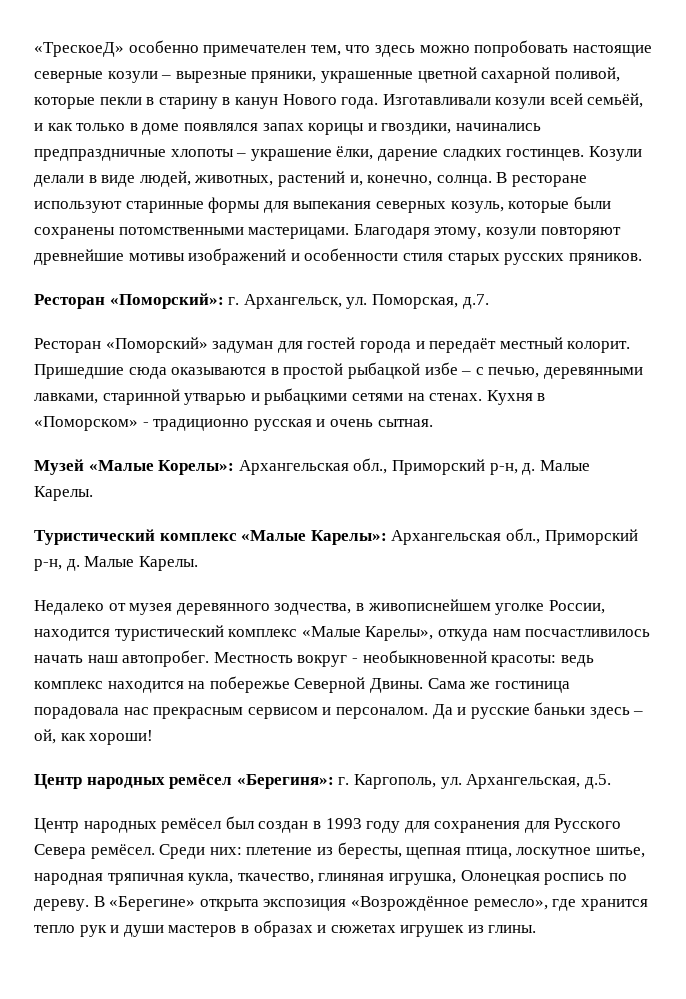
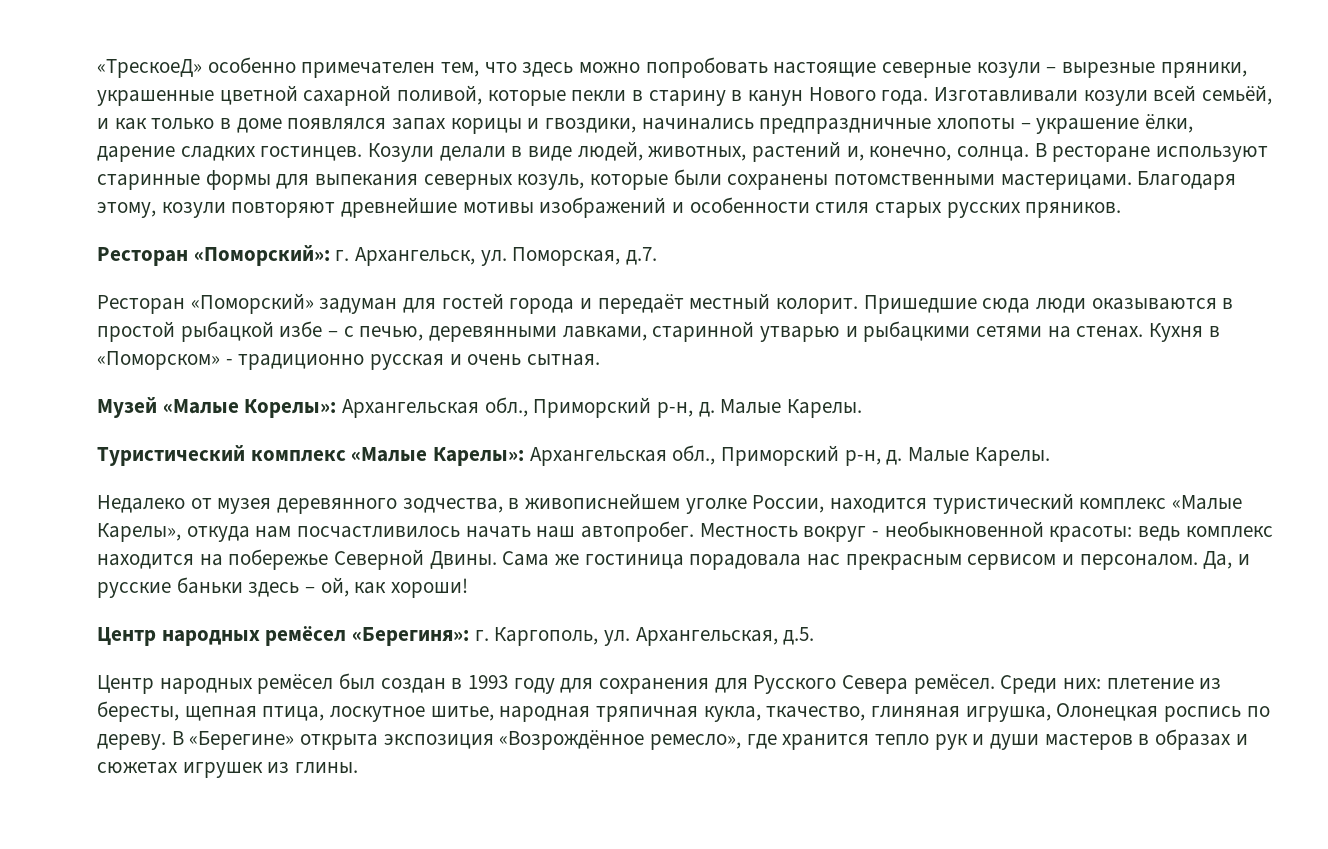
(167, 373) none -> [1036,298,1087,313] люди
[432,704,453,719] Да -> [1203,551,1233,569] Да,

